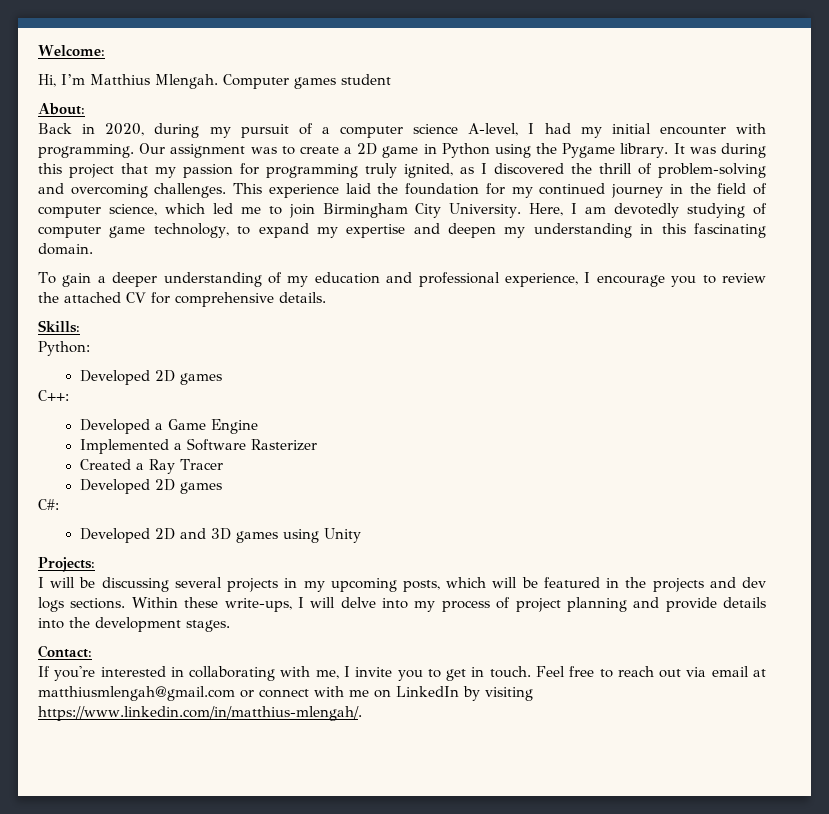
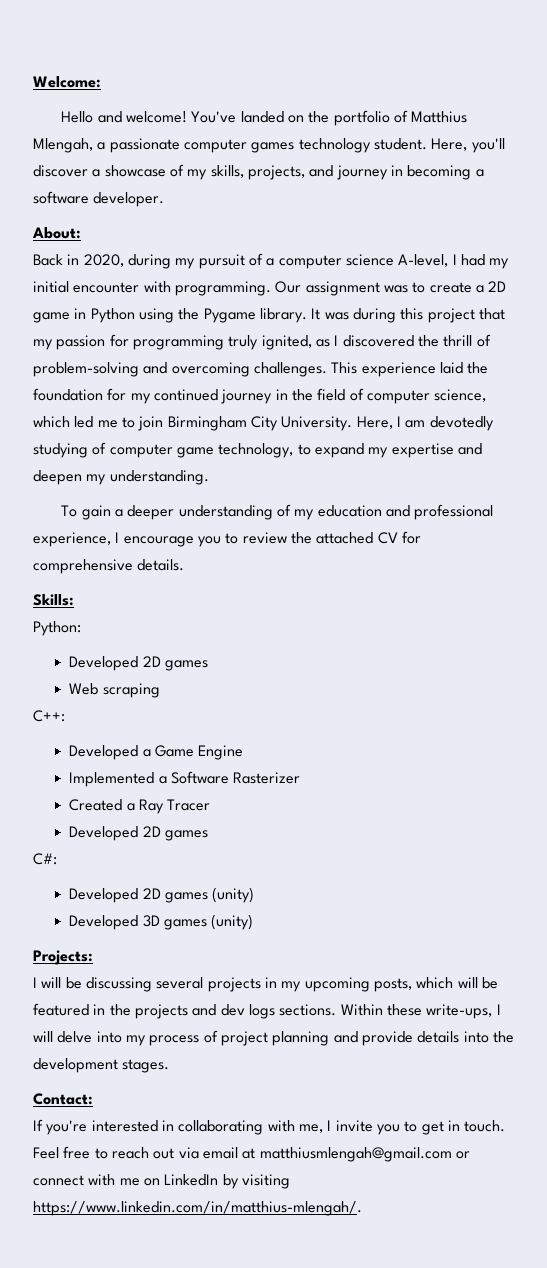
[38,74,391,89] Hi, I’m Matthius Mlengah. Computer games student -> [61,110,468,126] [33,138,505,153] [33,164,484,180] [33,191,165,207] Hello and welcome! You've landed on the portfolio of Matthius Mlengah, a passionate computer games technology student. Here, you'll discover a showcase of my skills, projects, and journey in becoming a software developer.
[533,223,766,238] [38,243,93,255] understanding in this fascinating domain. -> [109,470,209,485] understanding.
(222, 379) none -> [69,683,160,698] // Web scraping
[179,528,361,543] and 3D games using Unity -> [164,887,255,903] [69,914,254,930] games (unity) // Developed 3D games (unity)

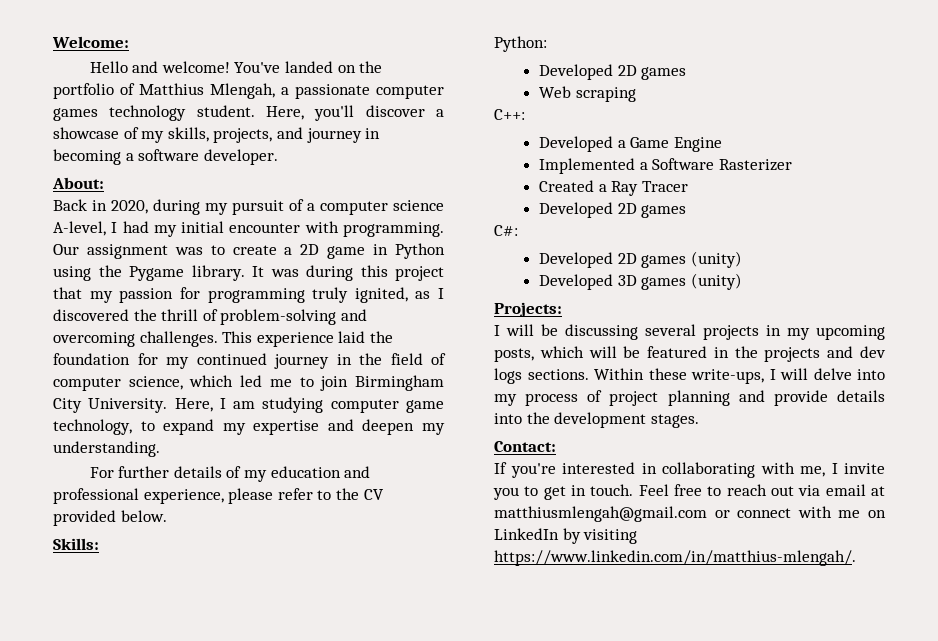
[429,416,494,431] [33,442,107,458] devotedly studying of -> [262,397,324,413] studying
[61,505,273,520] To gain a deeper understanding -> [89,466,222,478] For further details
[115,531,421,547] [33,559,185,574] I encourage you to review the attached CV for comprehensive details. -> [228,488,384,504] [53,510,167,526] please refer to the CV provided below.

